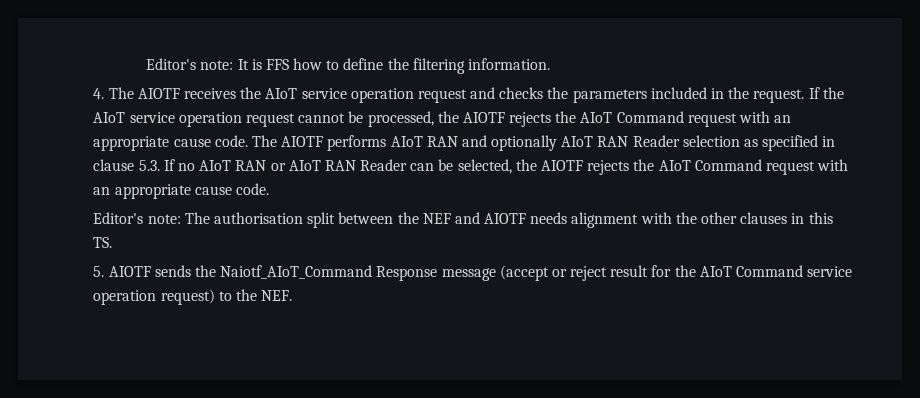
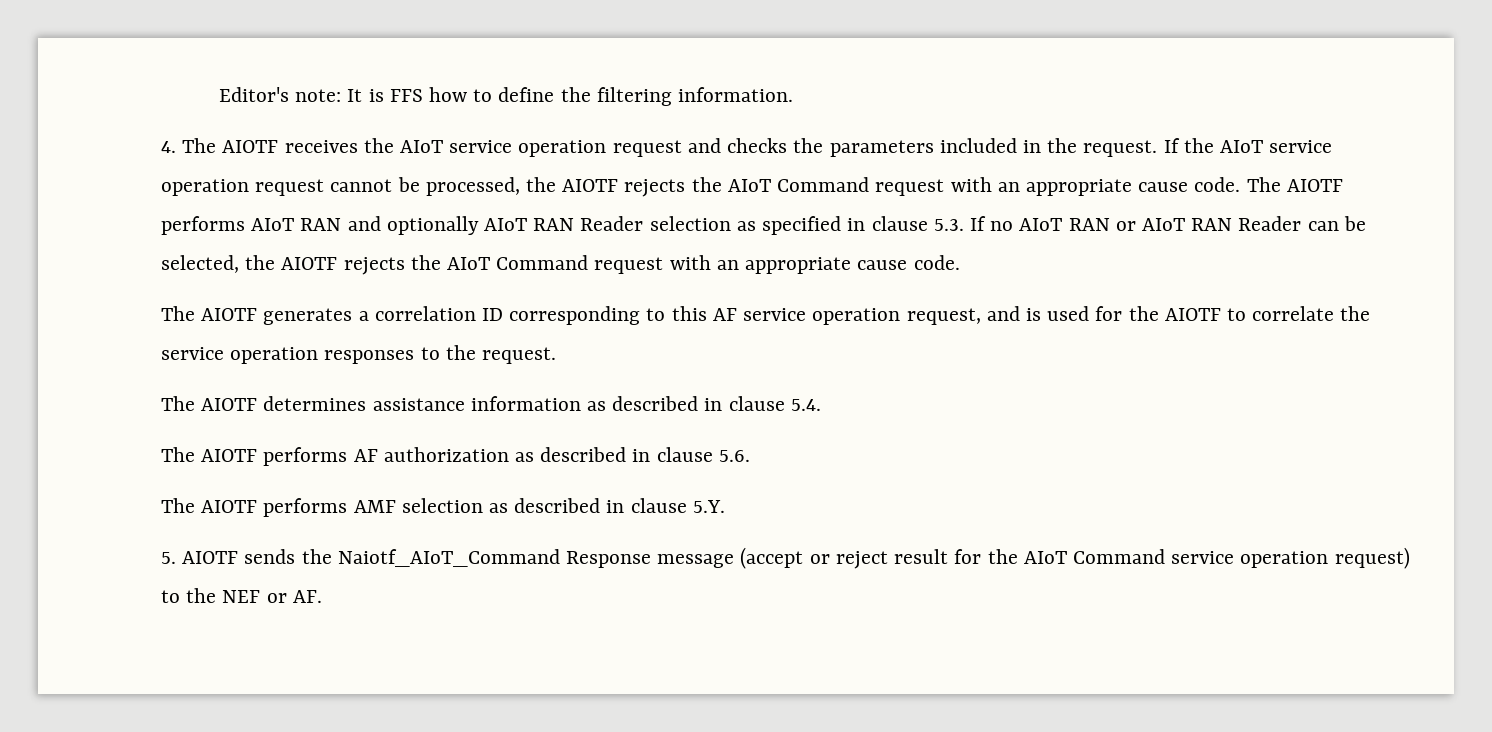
[93,212,833,228] [93,237,113,248] Editor's note: The authorisation split between the NEF and AIOTF needs alignment with the other clauses in this TS. -> [160,306,1371,325] [160,345,557,364] [160,396,821,411] [160,447,750,466] [160,498,725,517] The AIOTF generates a correlation ID corresponding to this AF service operation request, and is used for the AIOTF to correlate the service operation responses to the request. // The AIOTF determines assistance information as described in clause 5.4. // The AIOTF performs AF authorization as described in clause 5.6. // The AIOTF performs AMF selection as described in clause 5.Y.
[261,290,293,301] NEF. -> [222,590,322,603] NEF or AF.

